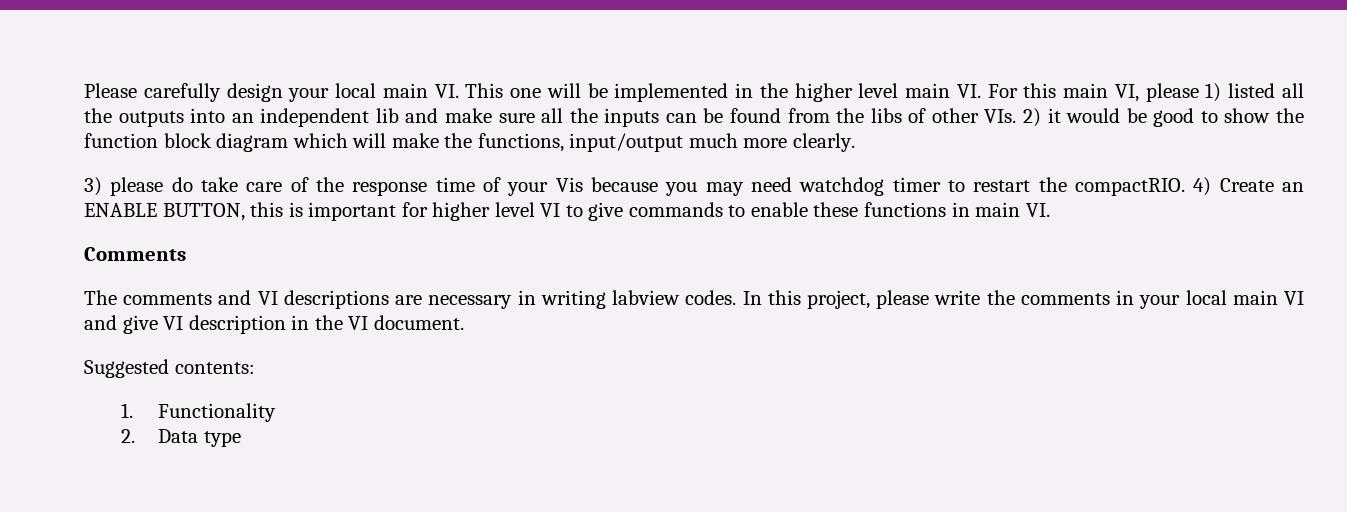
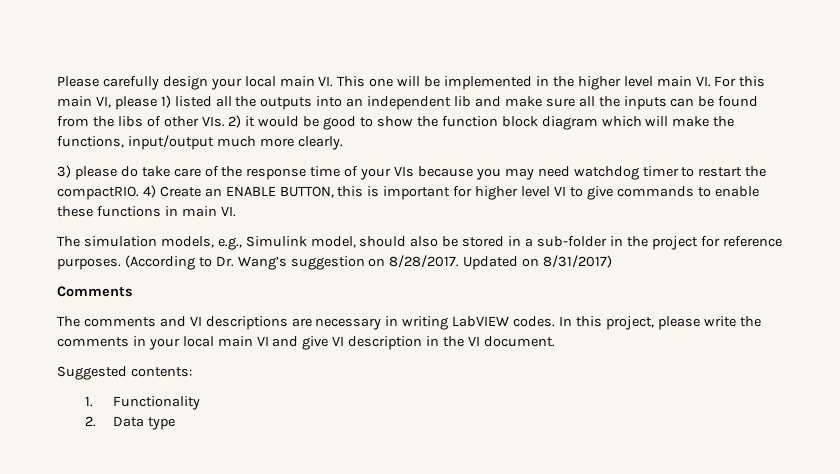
[555,177,583,192] Vis -> [394,166,415,177] VIs
(1050, 210) none -> [57,236,782,250] [57,255,613,270] // The simulation models, e.g., Simulink model, should also be stored in a sub-folder in the project for reference purposes. (According to Dr. Wang’s suggestion on 8/28/2017. Updated on 8/31/2017)
[612,290,681,305] labview -> [452,316,510,327] LabVIEW

